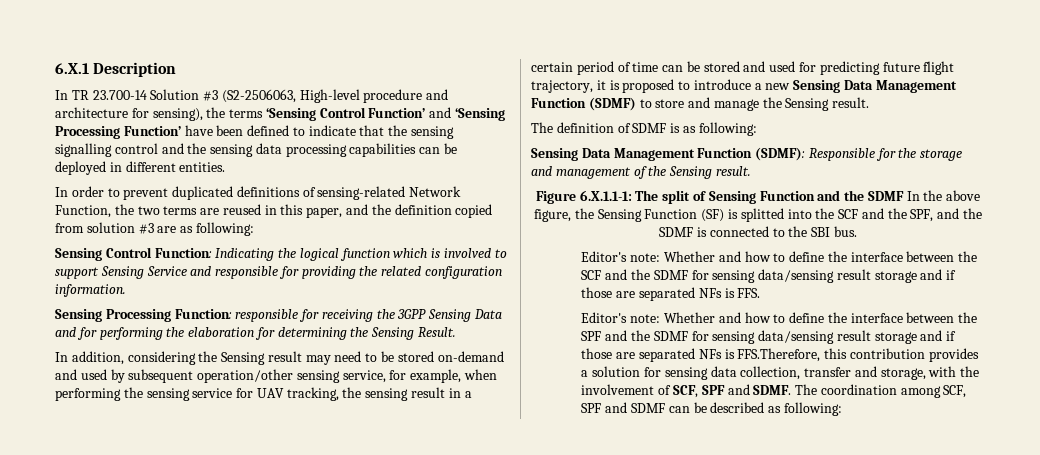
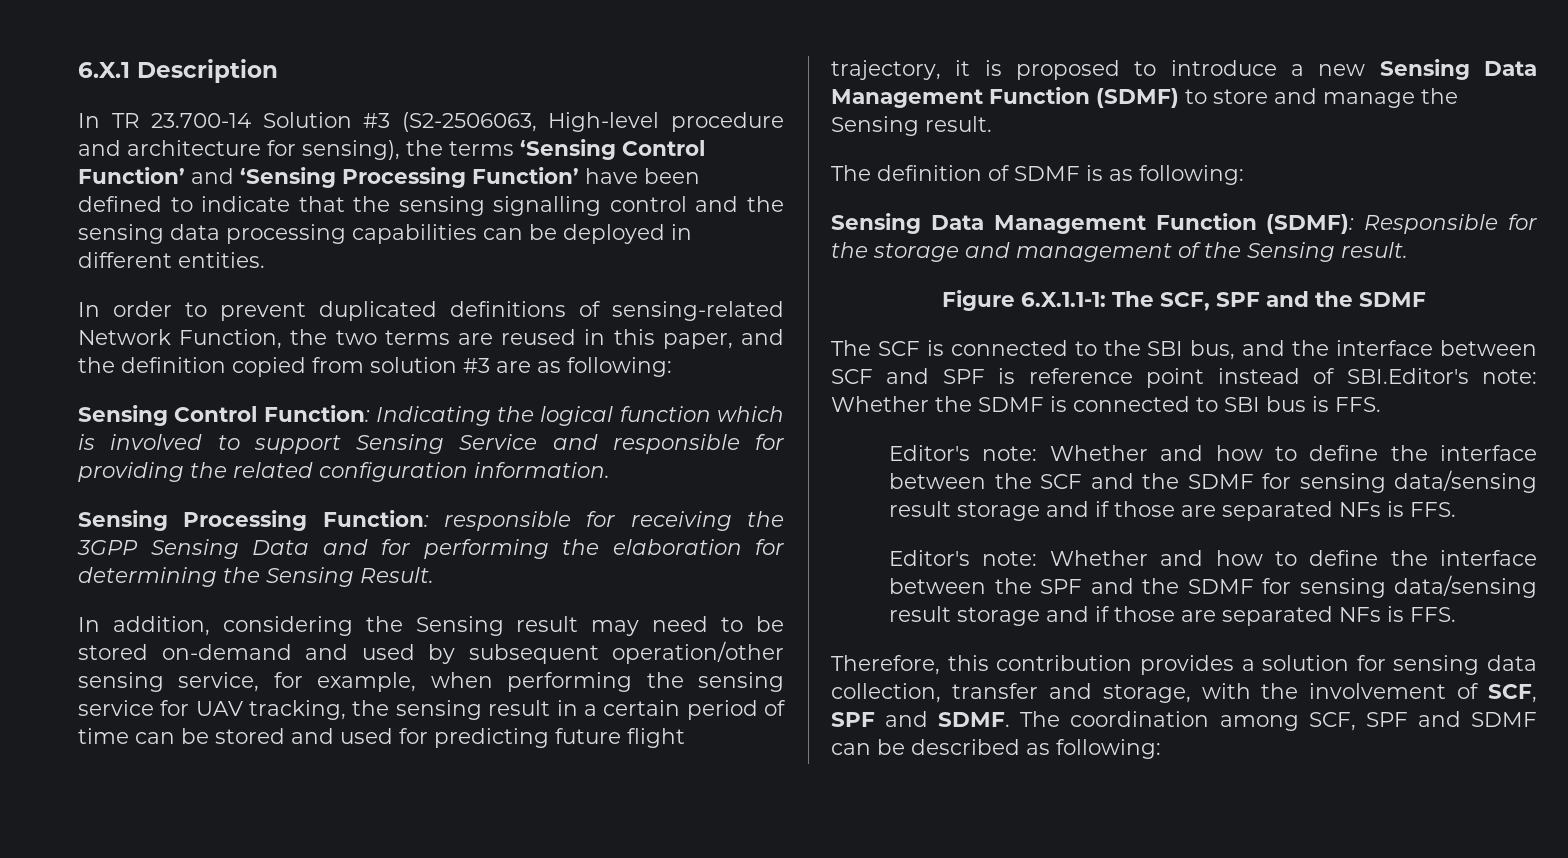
[662,190,981,204] [534,208,960,222] split of Sensing Function and the SDMF In the above figure, the Sensing Function (SF) is splitted into the SCF and the SPF, and -> [1160,291,1426,311] [831,340,1537,360] [831,368,1537,388] [831,396,929,412] SCF, SPF and the SDMF // The SCF is connected to the SBI bus, and the interface between SCF and SPF is reference point instead of SBI.Editor's note: Whether
[788,226,857,237] the SBI bus. -> [1224,396,1381,412] SBI bus is FFS.
[737,348,821,362] FFS.Therefore, -> [1410,607,1457,622] [831,655,940,675] FFS. // Therefore,

